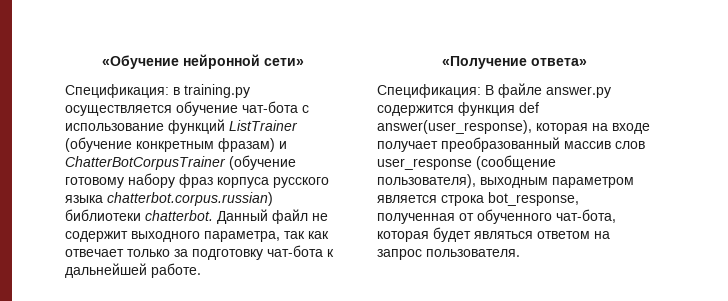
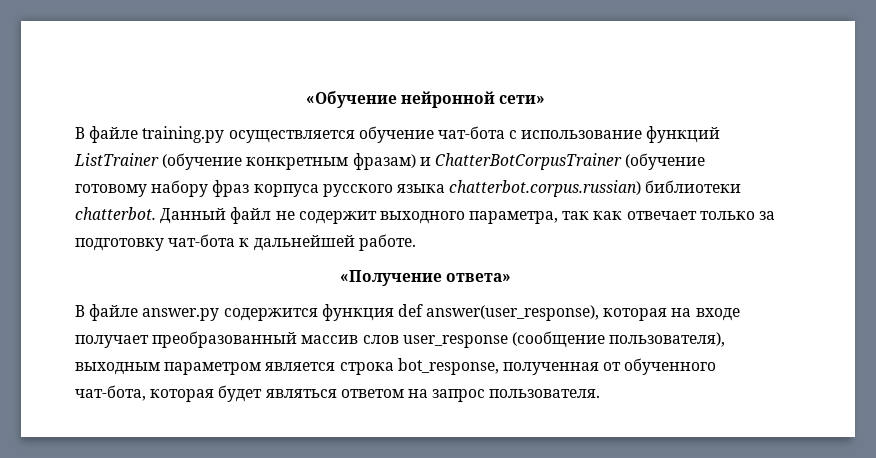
[65,84,180,98] Спецификация: в -> [75,126,139,143] В файле
[377,84,481,98] Спецификация: -> (512, 277) none

